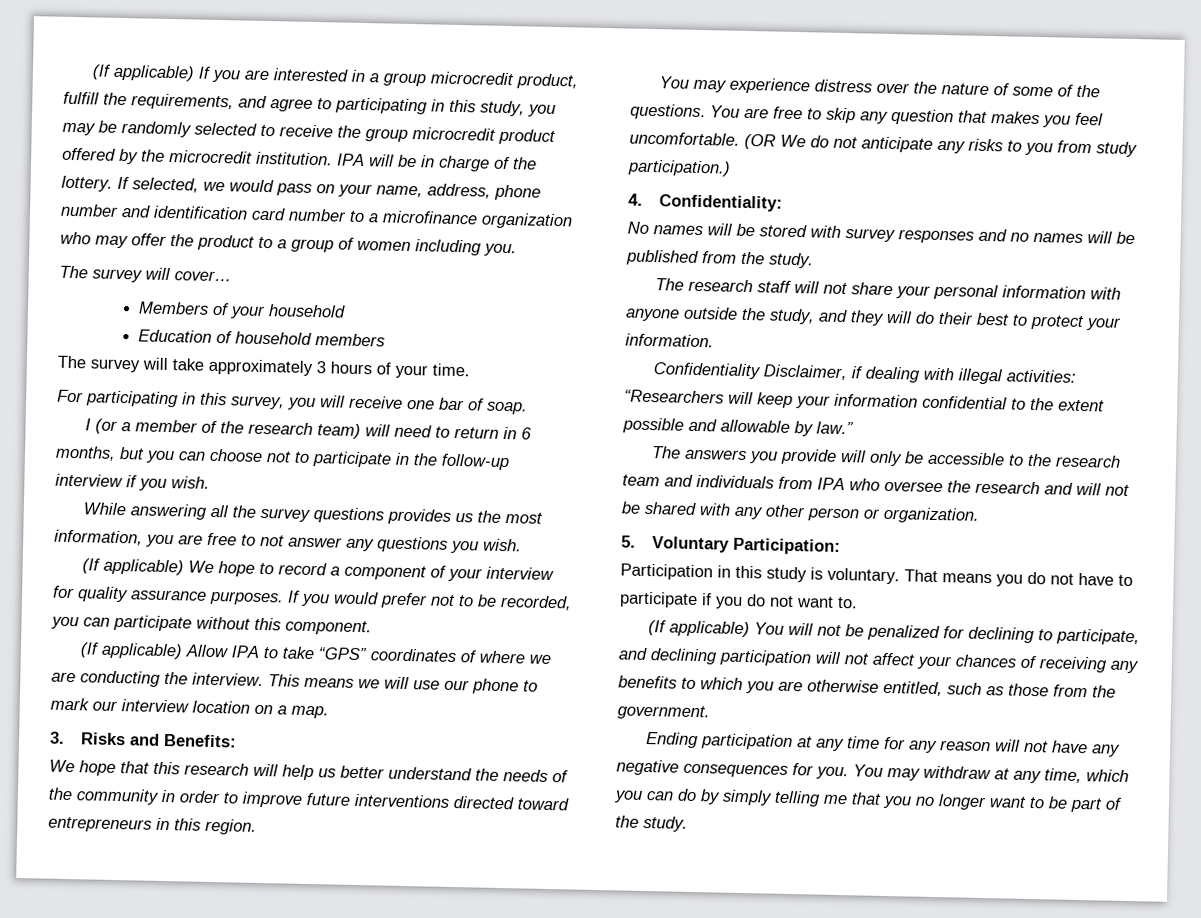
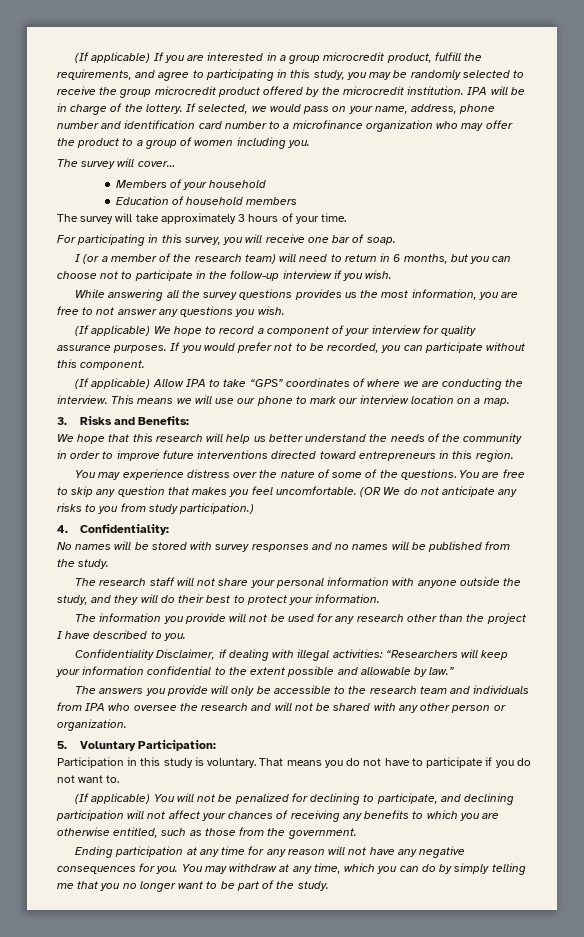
(714, 340) none -> [75,613,526,624] [57,630,186,641] // The information you provide will not be used for any research other than the project I have described to you.

